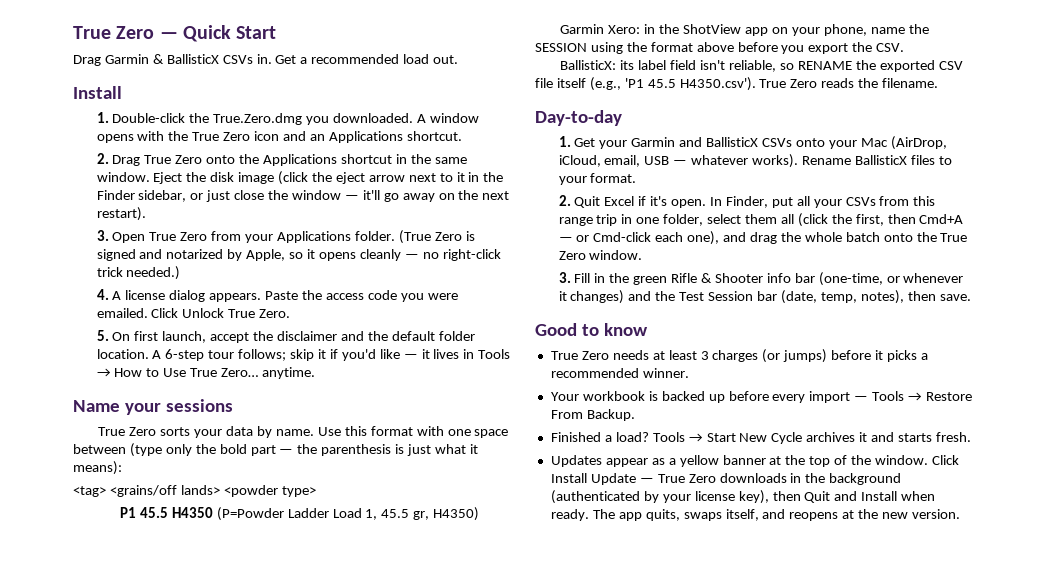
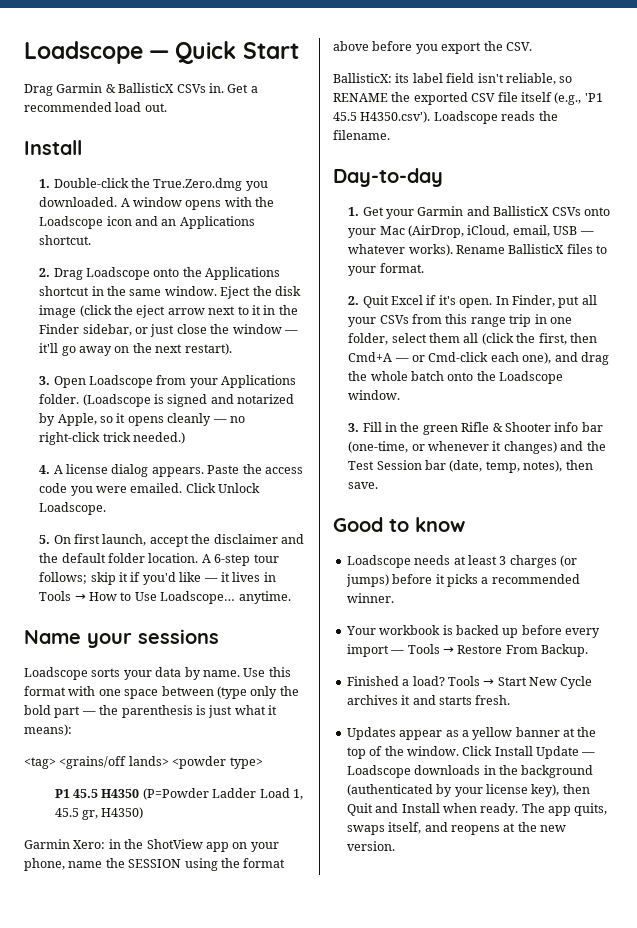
[73,26,155,39] True Zero -> [24,41,143,64] Loadscope
[192,132,251,141] True Zero -> [39,216,104,229] Loadscope
[144,155,203,164] True Zero -> [86,267,151,280] Loadscope
[149,232,208,241] True Zero -> [89,375,154,388] Loadscope
[398,230,462,244] (True Zero -> [82,394,151,407] (Loadscope
[228,309,291,318] True Zero. -> [39,502,107,515] Loadscope.
[190,368,259,377] True Zero… -> [160,591,236,604] Loadscope…
[98,427,157,436] True Zero -> [24,667,88,680] Loadscope
[759,79,818,88] True Zero -> [433,111,498,124] Loadscope
[940,233,968,242] [558,251,586,260] True Zero -> [499,371,564,384] Loadscope
[550,351,609,360] True Zero -> [346,555,411,568] Loadscope
[657,474,716,483] True Zero -> [346,765,411,778] Loadscope

